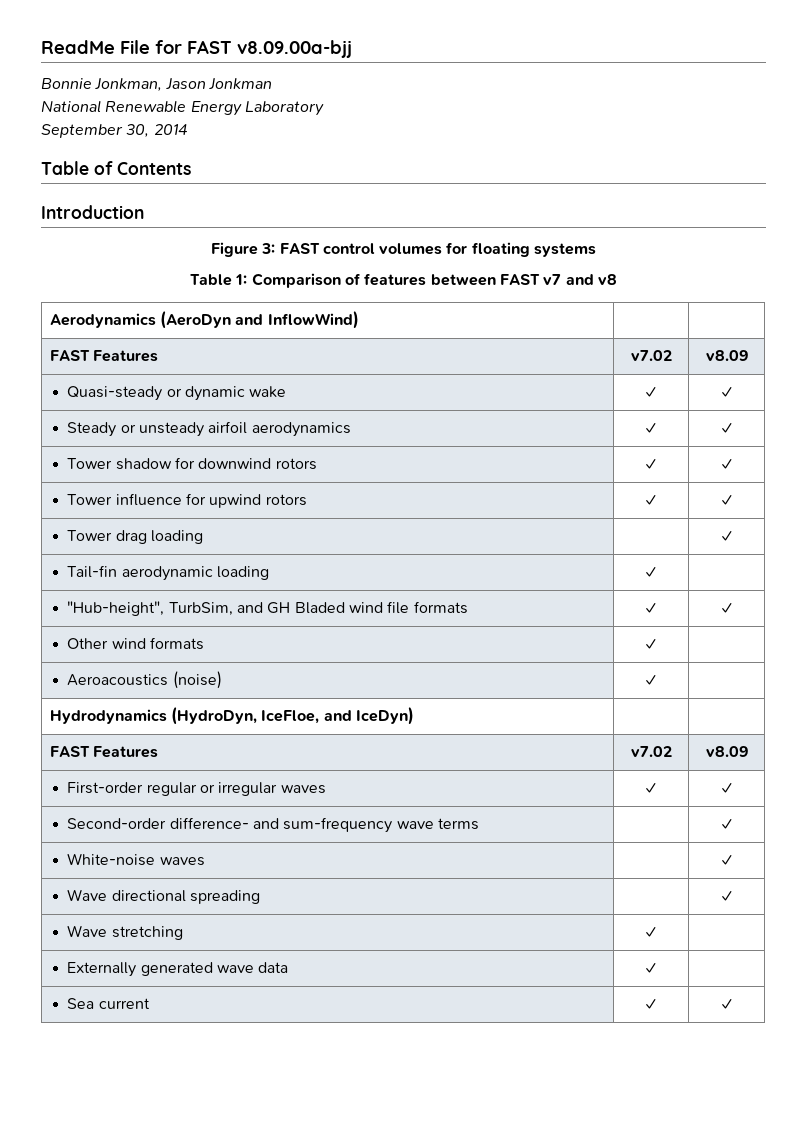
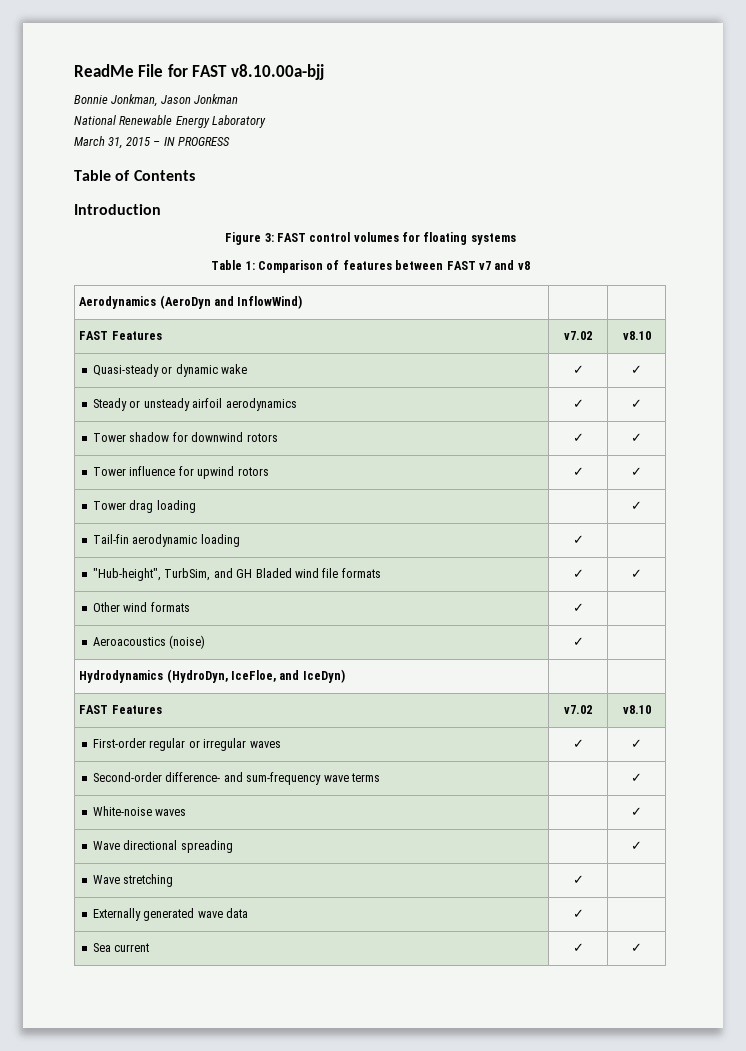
[237,40,352,58] v8.09.00a-bjj -> [230,64,324,80] v8.10.00a-bjj
[41,124,188,138] September 30, 2014 -> [74,136,230,149] March 31, 2015 – IN PROGRESS
[705,350,748,361] v8.09 -> [622,331,651,340] v8.10
[705,746,748,757] v8.09 -> [622,705,651,714] v8.10

